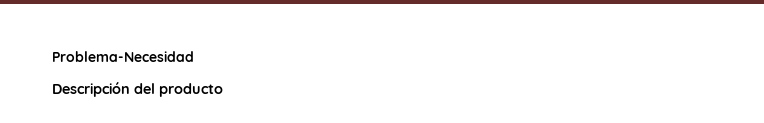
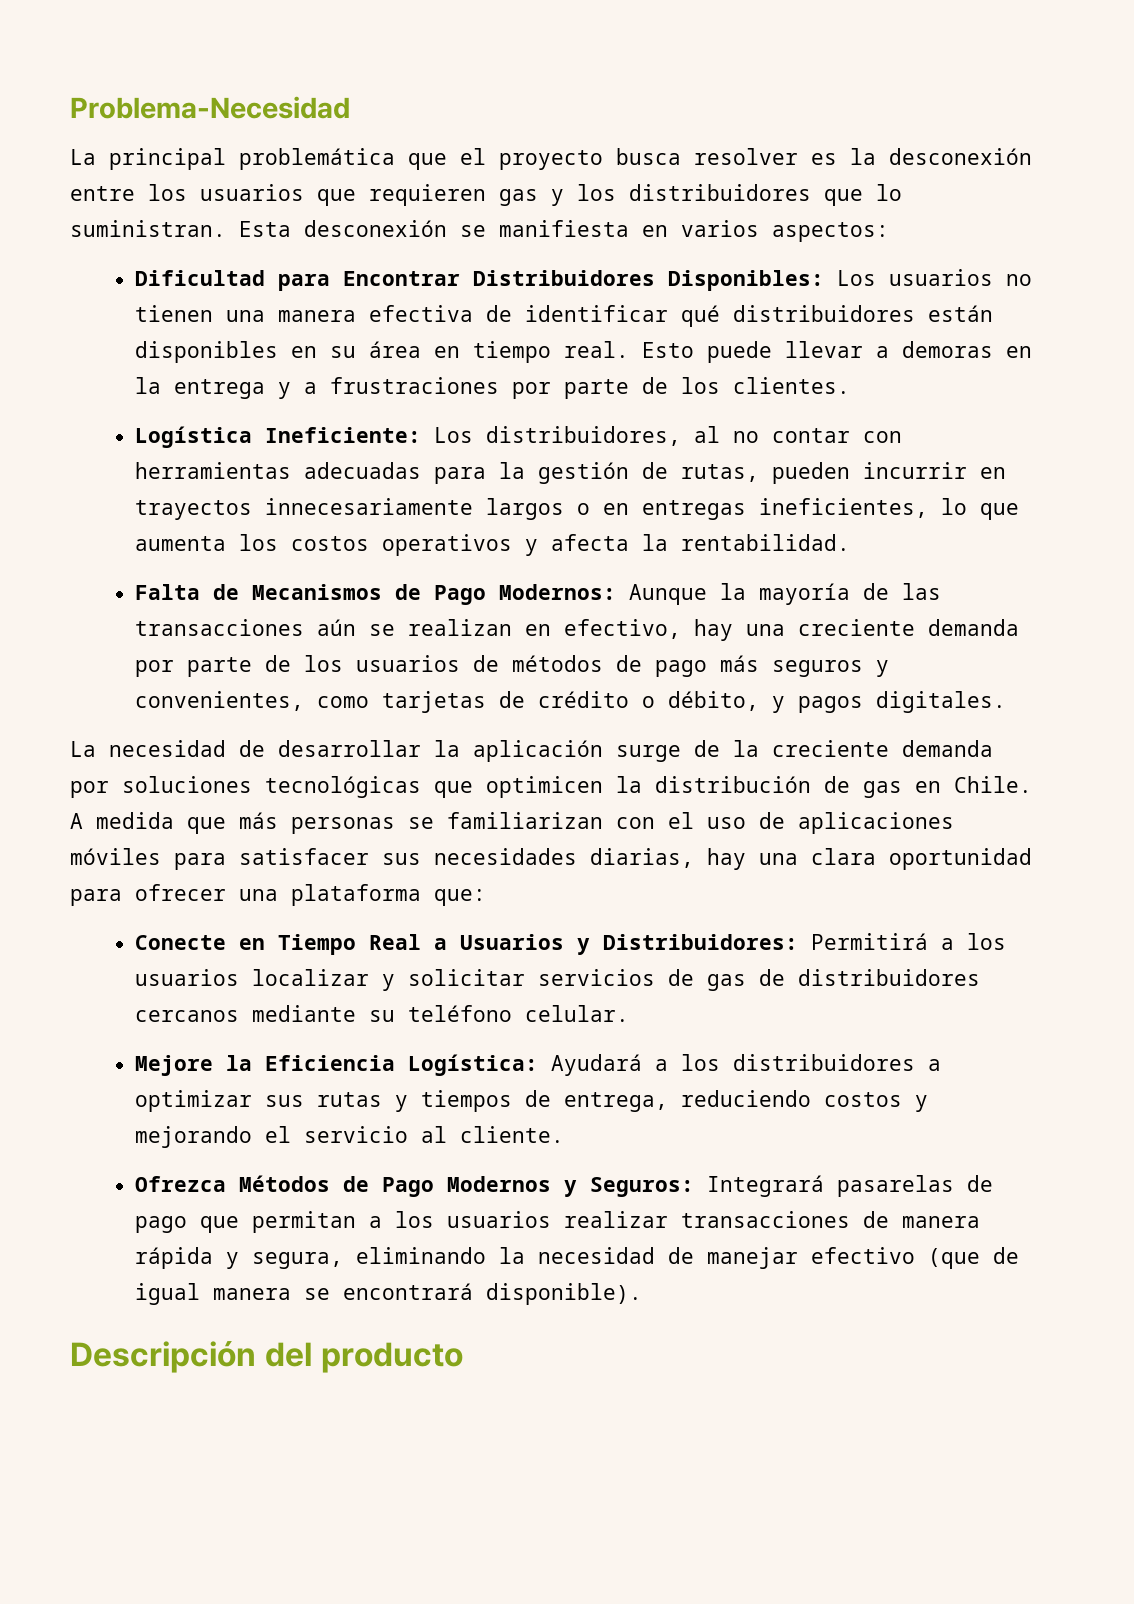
(194, 56) none -> [70,148,1032,170] [70,184,902,206] [70,220,889,242] [134,269,1032,291] [134,305,993,327] [134,341,1032,363] [134,377,850,399] [134,426,902,448] [134,462,1006,484] [134,498,1019,520] [134,534,850,556] [134,583,941,605] [134,619,1019,641] [134,655,889,677] [134,691,1006,713] [70,740,993,762] [70,776,1032,798] [70,812,954,834] [70,848,1032,870] [70,884,486,906] [134,933,1006,955] [134,969,980,991] [134,1005,629,1022] [134,1054,941,1076] [134,1090,928,1112] [134,1126,564,1148] [134,1175,993,1197] [134,1211,980,1233] [134,1247,1019,1269] [134,1283,642,1305] // La principal problemática que el proyecto busca resolver es la desconexión entre los usuarios que requieren gas y los distribuidores que lo suministran. Esta desconexión se manifiesta en varios aspectos: // Dificultad para Encontrar Distribuidores Disponibles: Los usuarios no tienen una manera efectiva de identificar qué distribuidores están disponibles en su área en tiempo real. Esto puede llevar a demoras en la entrega y a frustraciones por parte de los clientes. // Logística Ineficiente: Los distribuidores, al no contar con herramientas adecuadas para la gestión de rutas, pueden incurrir en trayectos innecesariamente largos o en entregas ineficientes, lo que aumenta los costos operativos y afecta la rentabilidad. // Falta de Mecanismos de Pago Modernos: Aunque la mayoría de las transacciones aún se realizan en efectivo, hay una creciente demanda por parte de los usuarios de métodos de pago más seguros y convenientes, como tarjetas de crédito o débito, y pagos digitales. // La necesidad de desarrollar la aplicación surge de la creciente demanda por soluciones tecnológicas que optimicen la distribución de gas en Chile. A medida que más personas se familiarizan con el uso de aplicaciones móviles para satisfacer sus necesidades diarias, hay una clara oportunidad para ofrecer una plataforma que: // Conecte en Tiempo Real a Usuarios y Distribuidores: Permitirá a los usuarios localizar y solicitar servicios de gas de distribuidores cercanos mediante su teléfono celular. // Mejore la Eficiencia Logística: Ayudará a los distribuidores a optimizar sus rutas y tiempos de entrega, reduciendo costos y mejorando el servicio al cliente. // Ofrezca Métodos de Pago Modernos y Seguros: Integrará pasarelas de pago que permitan a los usuarios realizar transacciones de manera rápida y segura, eliminando la necesidad de manejar efectivo (que de igual manera se encontrará disponible).

